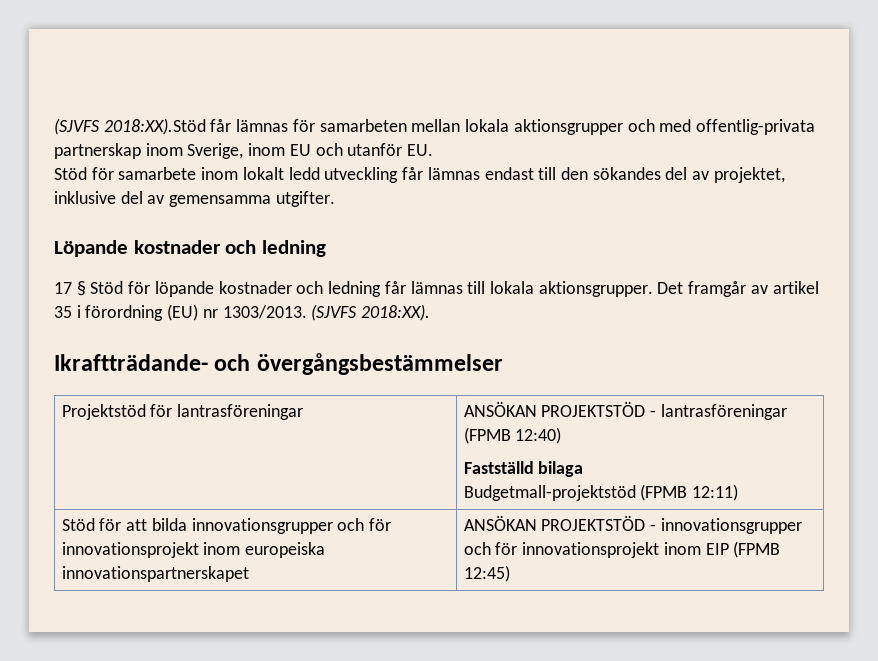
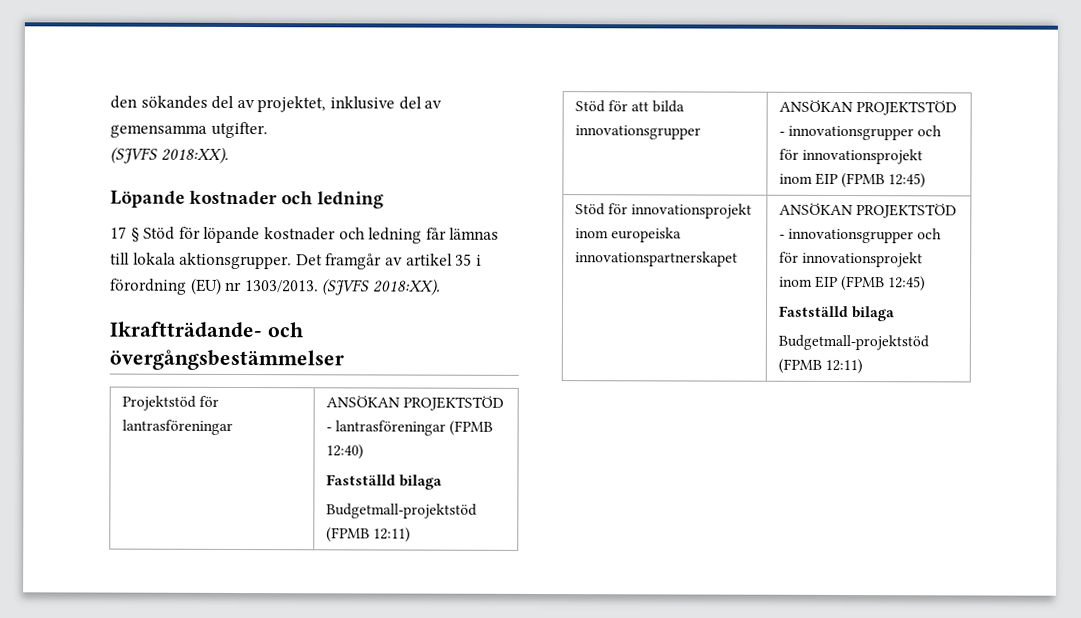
[54,118,815,135] [54,143,434,159] [54,167,557,183] (SJVFS 2018:XX).Stöd får lämnas för samarbeten mellan lokala aktionsgrupper och med offentlig-privata partnerskap inom Sverige, inom EU och utanför EU. // Stöd för samarbete inom lokalt ledd utveckling får lämnas endast till -> (110, 102) none
(335, 199) none -> [110,146,229,164] // (SJVFS 2018:XX).
[337,518,365,531] och -> [778,99,958,116] [778,125,943,141] [778,148,924,165] [778,172,927,189] [574,203,605,216] | ANSÖKAN PROJEKTSTÖD - innovationsgrupper och för innovationsprojekt inom EIP (FPMB 12:45) // Stöd
(510, 573) none -> [777,305,896,322] [777,334,929,351] [777,358,864,375] // Fastställd bilaga // Budgetmall-projektstöd (FPMB 12:11)

